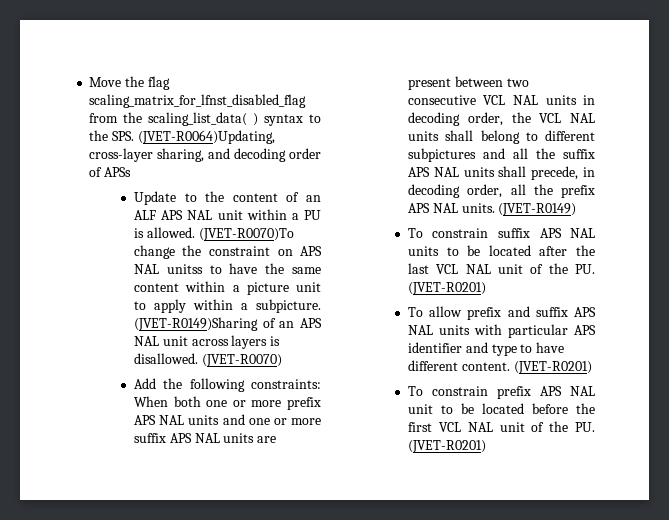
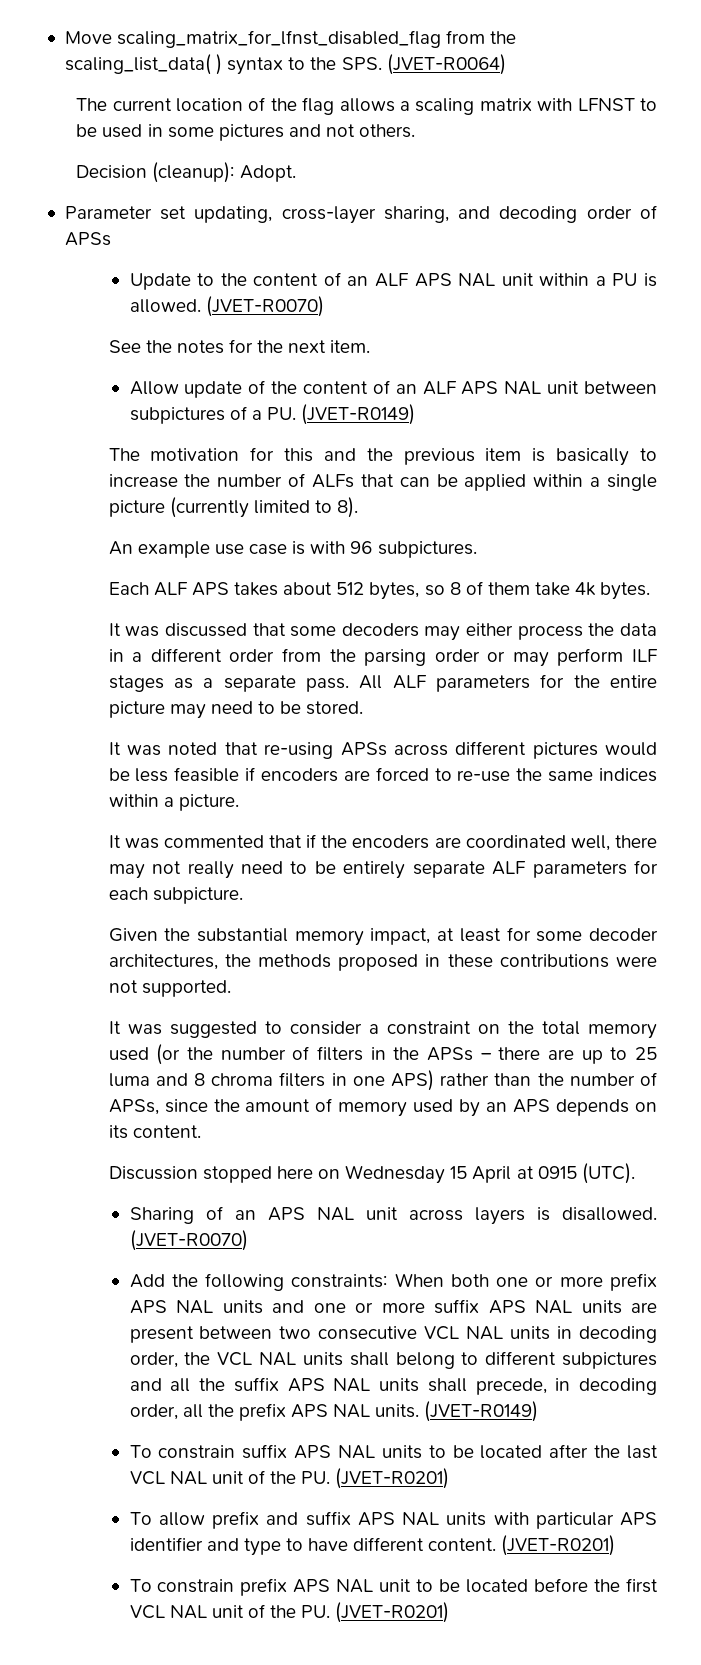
[125,76,170,90] the flag -> (112, 37) none
[137,130,275,144] (JVET-R0064)Updating, -> [386,54,506,75] [76,97,657,115] [76,124,416,141] [76,162,296,183] [64,206,273,223] (JVET-R0064) // The current location of the flag allows a scaling matrix with LFNST to be used in some pictures and not others. // Decision (cleanup): Adopt. // Parameter set updating,
[198,228,294,241] [133,245,322,259] [133,263,321,274] [133,281,321,295] [133,299,321,313] [133,317,258,331] (JVET-R0070)To change the constraint on APS NAL unitss to have the same content within a picture unit to apply within a subpicture. (JVET-R0149)Sharing -> [205,296,324,317] [108,339,371,354] [129,380,657,398] [129,404,416,425] [108,447,657,466] [108,473,657,491] [108,497,359,518] [108,541,477,558] [108,581,651,600] [108,623,658,641] [108,648,658,667] [108,674,657,692] [108,701,364,719] [108,741,658,759] [108,767,657,782] [108,794,239,811] [108,834,658,851] [108,860,659,879] [108,887,243,904] [108,927,659,946] [108,954,657,971] [108,980,231,997] [108,1021,658,1039] [108,1044,657,1065] [108,1070,657,1091] [108,1098,657,1117] [108,1125,201,1139] [108,1163,635,1184] [129,1207,194,1224] (JVET-R0070) // See the notes for the next item. // Allow update of the content of an ALF APS NAL unit between subpictures of a PU. (JVET-R0149) // The motivation for this and the previous item is basically to increase the number of ALFs that can be applied within a single picture (currently limited to 8). // An example use case is with 96 subpictures. // Each ALF APS takes about 512 bytes, so 8 of them take 4k bytes. // It was discussed that some decoders may either process the data in a different order from the parsing order or may perform ILF stages as a separate pass. All ALF parameters for the entire picture may need to be stored. // It was noted that re-using APSs across different pictures would be less feasible if encoders are forced to re-use the same indices within a picture. // It was commented that if the encoders are coordinated well, there may not really need to be entirely separate ALF parameters for each subpicture. // Given the substantial memory impact, at least for some decoder architectures, the methods proposed in these contributions were not supported. // It was suggested to consider a constraint on the total memory used (or the number of filters in the APSs – there are up to 25 luma and 8 chroma filters in one APS) rather than the number of APSs, since the amount of memory used by an APS depends on its content. // Discussion stopped here on Wednesday 15 April at 0915 (UTC). // Sharing

